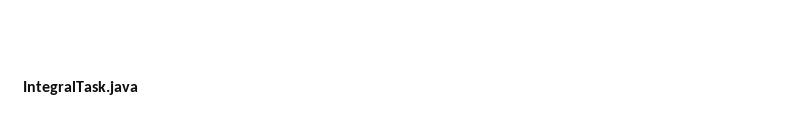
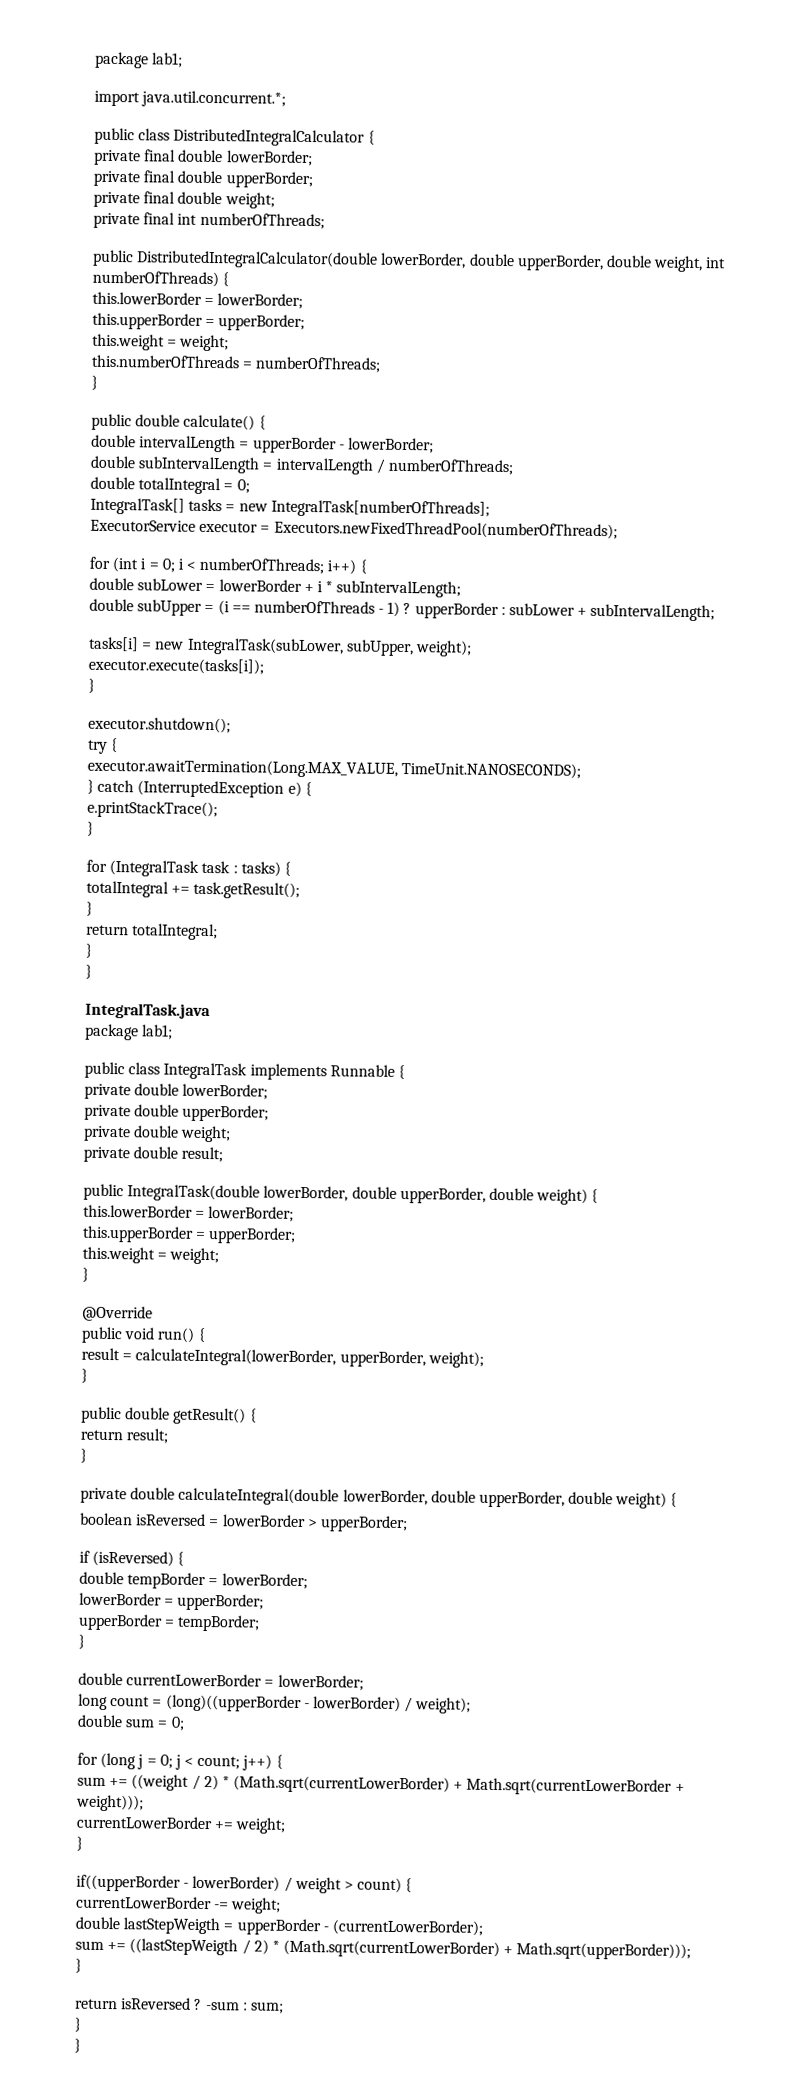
[23,81,138,95] IntegralTask.java -> [95,51,184,69] [94,90,287,108] [94,127,375,147] [94,149,313,167] [93,170,313,189] [93,191,275,209] [93,212,325,230] [92,249,727,273] [92,270,230,288] [92,291,304,309] [92,312,306,331] [92,333,230,352] [91,354,382,373] [91,375,98,390] [91,413,266,431] [91,434,434,454] [90,455,513,476] [90,476,250,495] [90,497,490,518] [90,519,618,540] [89,556,367,575] [89,577,462,598] [89,598,716,622] [89,636,472,657] [88,657,264,675] [88,678,95,693] [88,716,231,734] [87,737,119,754] [87,758,582,779] [87,779,312,798] [87,800,218,819] [87,821,94,836] [86,859,291,877] [86,880,301,899] [86,901,93,916] [86,923,219,941] [85,943,92,958] [85,964,92,979] [85,1002,211,1020] [85,1023,174,1041] [84,1061,405,1081] [84,1083,269,1100] [84,1104,270,1122] [83,1125,232,1143] [83,1146,224,1163] [83,1183,599,1205] [83,1204,295,1222] [82,1225,297,1244] [82,1246,220,1265] [82,1267,89,1282] [82,1305,153,1322] [81,1326,206,1344] [81,1347,484,1368] [81,1368,88,1383] [81,1406,257,1425] [80,1428,170,1444] [80,1448,87,1463] [80,1487,678,1509] [80,1512,408,1533] [79,1550,185,1567] [79,1571,308,1590] [79,1592,265,1611] [78,1613,261,1632] [78,1634,85,1649] [78,1672,364,1691] [78,1693,472,1714] [77,1714,185,1731] [77,1752,283,1771] [77,1774,685,1796] [76,1794,144,1812] [76,1815,286,1834] [76,1836,83,1851] [76,1874,413,1894] [76,1895,282,1914] [75,1916,483,1936] [75,1938,692,1961] [75,1958,82,1973] [75,1997,284,2014] [74,2017,81,2032] [74,2038,81,2053] package lab1; // import java.util.concurrent.*; // public class DistributedIntegralCalculator { // private final double lowerBorder; // private final double upperBorder; // private final double weight; // private final int numberOfThreads; // public DistributedIntegralCalculator(double lowerBorder, double upperBorder, double weight, int numberOfThreads) { // this.lowerBorder = lowerBorder; // this.upperBorder = upperBorder; // this.weight = weight; // this.numberOfThreads = numberOfThreads; // } // public double calculate() { // double intervalLength = upperBorder - lowerBorder; // double subIntervalLength = intervalLength / numberOfThreads; // double totalIntegral = 0; // IntegralTask[] tasks = new IntegralTask[numberOfThreads]; // ExecutorService executor = Executors.newFixedThreadPool(numberOfThreads); // for (int i = 0; i < numberOfThreads; i++) { // double subLower = lowerBorder + i * subIntervalLength; // double subUpper = (i == numberOfThreads - 1) ? upperBorder : subLower + subIntervalLength; // tasks[i] = new IntegralTask(subLower, subUpper, weight); // executor.execute(tasks[i]); // } // executor.shutdown(); // try { // executor.awaitTermination(Long.MAX_VALUE, TimeUnit.NANOSECONDS); // } catch (InterruptedException e) { // e.printStackTrace(); // } // for (IntegralTask task : tasks) { // totalIntegral += task.getResult(); // } // return totalIntegral; // } // } // IntegralTask.java // package lab1; // public class IntegralTask implements Runnable { // private double lowerBorder; // private double upperBorder; // private double weight; // private double result; // public IntegralTask(double lowerBorder, double upperBorder, double weight) { // this.lowerBorder = lowerBorder; // this.upperBorder = upperBorder; // this.weight = weight; // } // @Override // public void run() { // result = calculateIntegral(lowerBorder, upperBorder, weight); // } // public double getResult() { // return result; // } // private double calculateIntegral(double lowerBorder, double upperBorder, double weight) { // boolean isReversed = lowerBorder > upperBorder; // if (isReversed) { // double tempBorder = lowerBorder; // lowerBorder = upperBorder; // upperBorder = tempBorder; // } // double currentLowerBorder = lowerBorder; // long count = (long)((upperBorder - lowerBorder) / weight); // double sum = 0; // for (long j = 0; j < count; j++) { // sum += ((weight / 2) * (Math.sqrt(currentLowerBorder) + Math.sqrt(currentLowerBorder + weight))); // currentLowerBorder += weight; // } // if((upperBorder - lowerBorder) / weight > count) { // currentLowerBorder -= weight; // double lastStepWeigth = upperBorder - (currentLowerBorder); // sum += ((lastStepWeigth / 2) * (Math.sqrt(currentLowerBorder) + Math.sqrt(upperBorder))); // } // return isReversed ? -sum : sum; // } // }

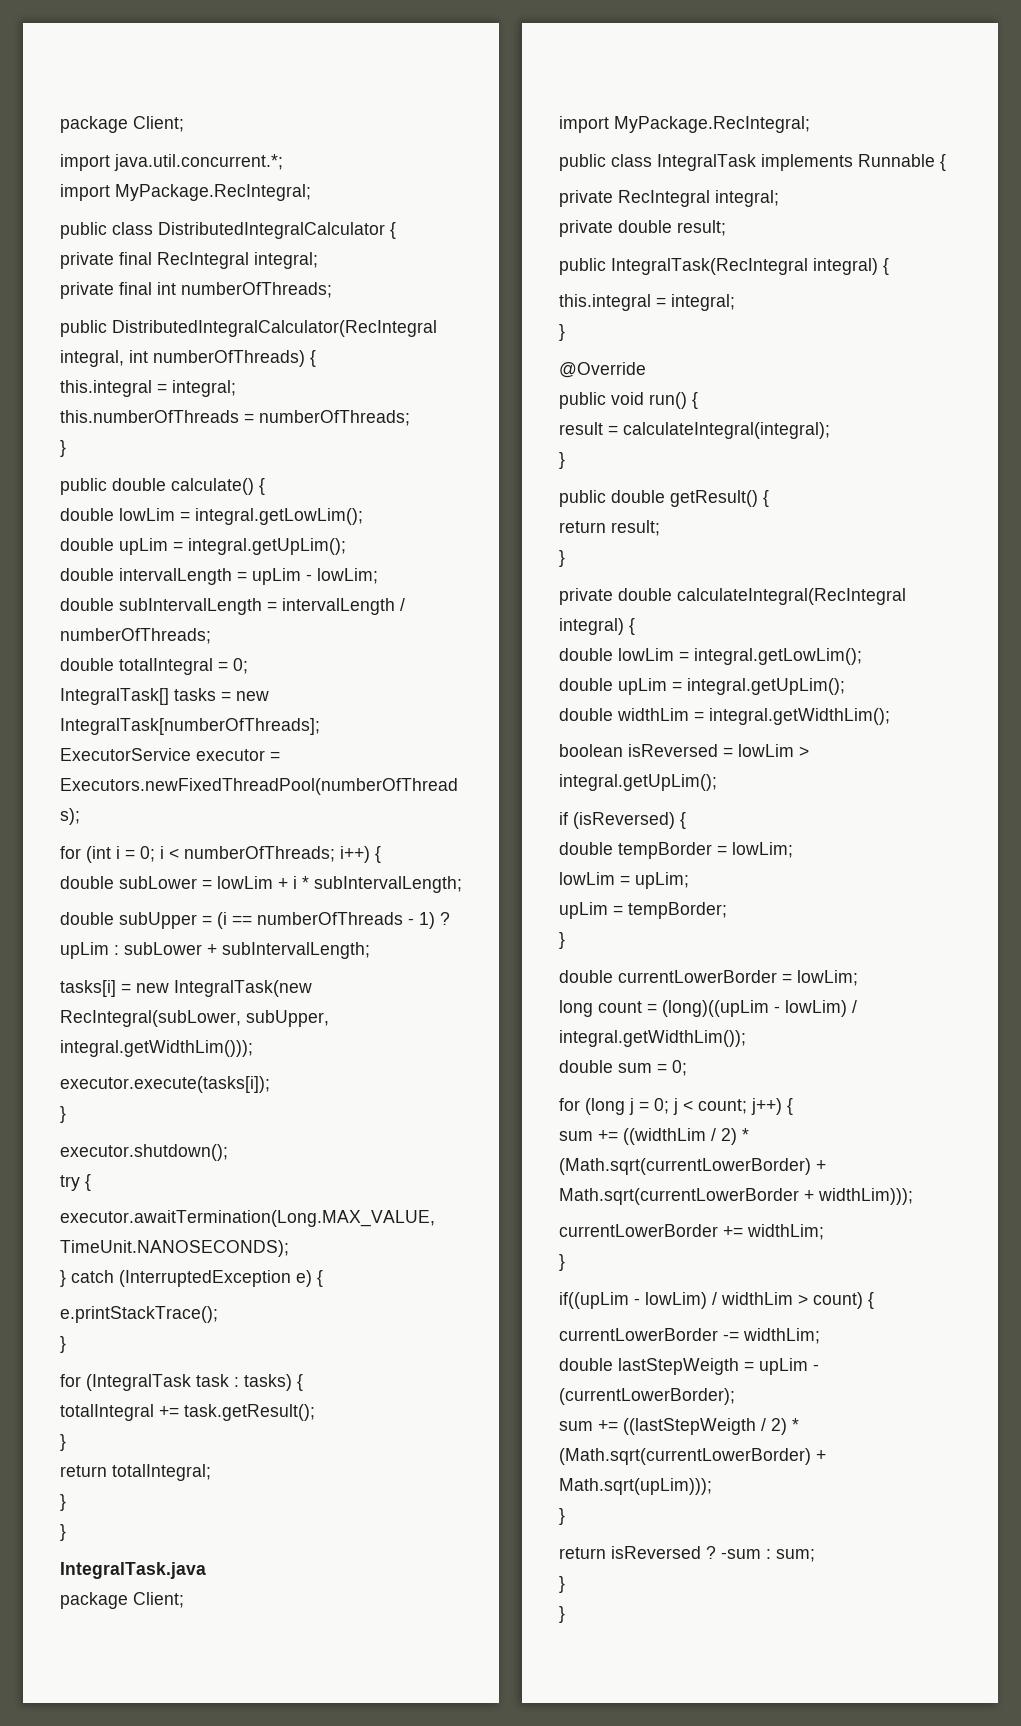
[95,51,184,69] package lab1; -> [60,116,184,133] package Client;
(287, 99) none -> [60,184,311,201] // import MyPackage.RecIntegral;
[178,149,313,167] [93,170,313,189] [93,191,275,209] double lowerBorder; // private final double upperBorder; // private final double weight; -> [157,252,318,269] RecIntegral integral;
[136,250,727,273] [92,270,230,288] [92,291,304,309] [92,312,306,331] [92,333,230,352] DistributedIntegralCalculator(double lowerBorder, double upperBorder, double weight, int numberOfThreads) { // this.lowerBorder = lowerBorder; // this.upperBorder = upperBorder; // this.weight = weight; -> [112,320,437,337] [60,350,316,367] [60,380,236,397] DistributedIntegralCalculator(RecIntegral integral, int numberOfThreads) { // this.integral = integral;
(266, 422) none -> [60,508,363,525] [60,538,346,555] // double lowLim = integral.getLowLim(); // double upLim = integral.getUpLim();
[252,436,434,454] upperBorder - lowerBorder; -> [252,568,378,585] upLim - lowLim;
[218,579,302,592] lowerBorder -> [217,876,273,889] lowLim
[414,602,499,619] upperBorder -> [60,942,109,959] upLim
[186,637,472,657] IntegralTask(subLower, subUpper, weight); -> [174,980,312,997] [60,1010,329,1027] [60,1040,253,1057] IntegralTask(new RecIntegral(subLower, subUpper, integral.getWidthLim()));
[142,1024,174,1040] lab1; -> [133,1592,184,1608] [559,116,810,133] Client; // import MyPackage.RecIntegral;
[134,1083,269,1100] [84,1104,270,1122] [83,1125,232,1143] [83,1146,224,1163] [83,1183,599,1205] [83,1204,295,1222] [82,1225,297,1244] [82,1246,220,1265] double lowerBorder; // private double upperBorder; // private double weight; // private double result; // public IntegralTask(double lowerBorder, double upperBorder, double weight) { // this.lowerBorder = lowerBorder; // this.upperBorder = upperBorder; // this.weight = weight; -> [618,190,779,207] [559,220,726,237] [559,258,889,275] [559,294,735,311] RecIntegral integral; // private double result; // public IntegralTask(RecIntegral integral) { // this.integral = integral;
[135,1348,484,1368] calculateIntegral(lowerBorder, upperBorder, weight); -> [623,422,830,439] calculateIntegral(integral);
[178,1487,678,1509] calculateIntegral(double lowerBorder, double upperBorder, double weight) { -> [677,588,906,605] [559,618,635,635] [559,648,862,665] [559,678,845,695] [559,708,890,725] calculateIntegral(RecIntegral integral) { // double lowLim = integral.getLowLim(); // double upLim = integral.getUpLim(); // double widthLim = integral.getWidthLim();
[221,1514,408,1533] lowerBorder > upperBorder; -> [738,744,809,757] [559,774,717,791] lowLim > integral.getUpLim();
[221,1573,308,1590] [79,1592,265,1611] [78,1613,163,1631] lowerBorder; // lowerBorder = upperBorder; // upperBorder -> [732,842,793,858] [559,872,689,889] [559,902,608,919] lowLim; // lowLim = upLim; // upLim
[277,1674,364,1691] lowerBorder; -> [797,970,858,986] lowLim;
[165,1694,472,1714] (long)((upperBorder - lowerBorder) / weight); -> [662,1000,857,1017] [559,1030,746,1047] (long)((upLim - lowLim) / integral.getWidthLim());
[131,1774,190,1791] ((weight -> [623,1128,706,1145] ((widthLim
[76,1794,144,1812] weight))); -> [818,1188,913,1205] widthLim)));
[235,1817,286,1834] [76,1836,83,1851] [76,1874,342,1894] weight; // } // if((upperBorder - lowerBorder) / weight -> [747,1224,824,1240] [559,1254,565,1271] [559,1292,793,1309] widthLim; // } // if((upLim - lowLim) / widthLim
[231,1897,282,1914] weight; -> [743,1328,820,1344] widthLim;
[236,1918,321,1936] upperBorder -> [759,1358,808,1375] upLim
[516,1942,692,1961] Math.sqrt(upperBorder))); -> [559,1478,712,1495] Math.sqrt(upLim)));

